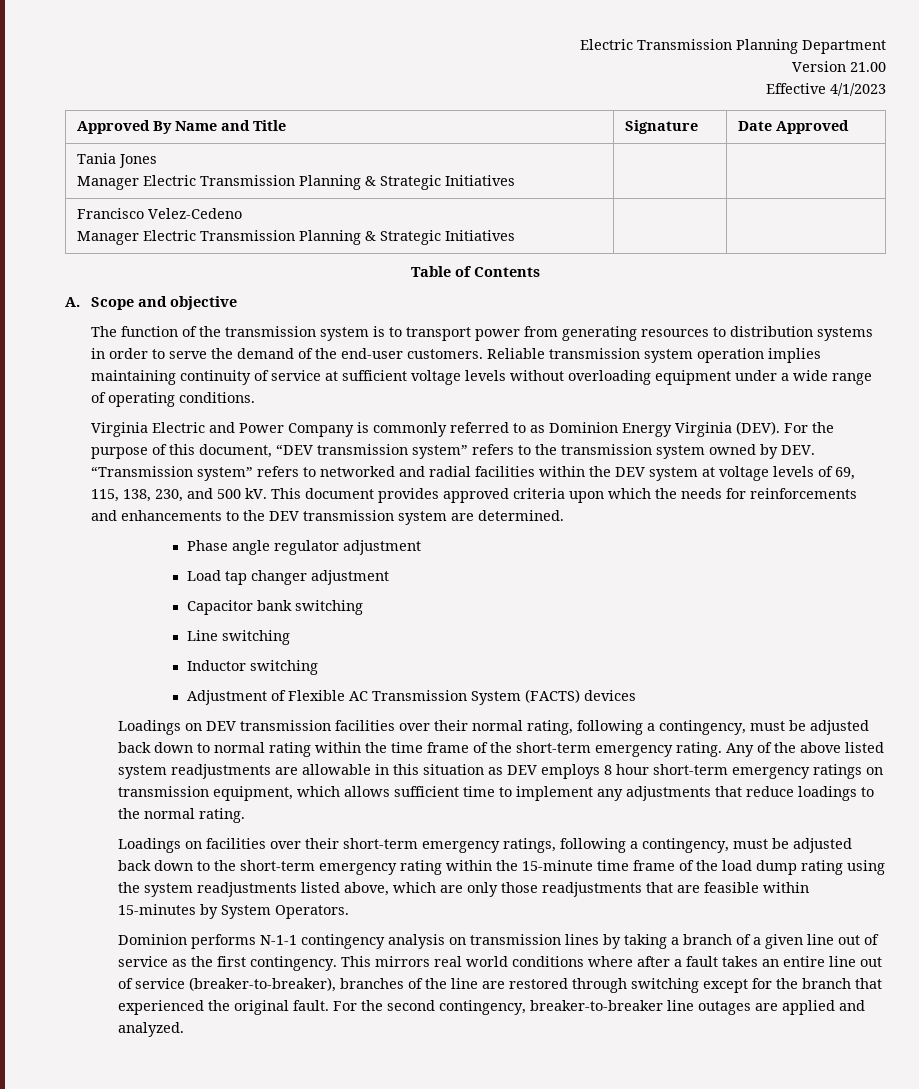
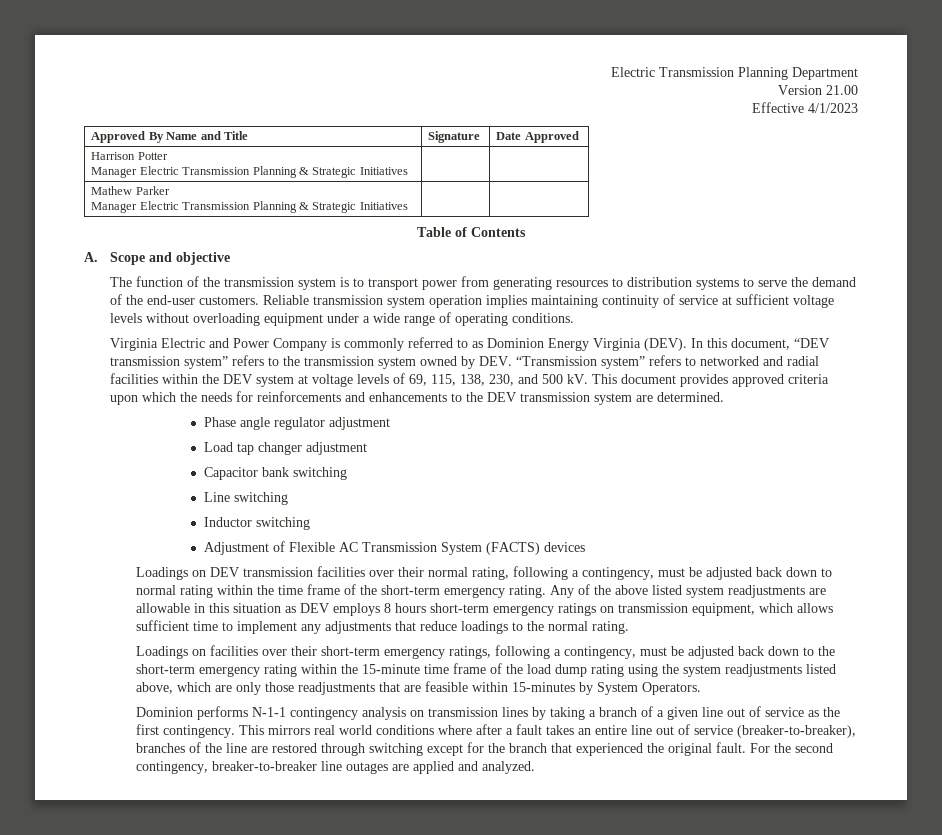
[76,153,157,168] [76,175,515,190] [76,208,242,219] Tania Jones // Manager Electric Transmission Planning & Strategic Initiatives | | // Francisco Velez-Cedeno -> [91,152,168,160] [91,166,408,178] [91,186,170,195] Harrison Potter // Manager Electric Transmission Planning & Strategic Initiatives | | // Mathew Parker
[91,348,149,359] in order -> (740, 284) none
[784,422,835,433] [91,444,168,459] For the purpose of -> [691,338,704,348] In
[615,764,649,775] hour -> [395,603,427,613] hours

